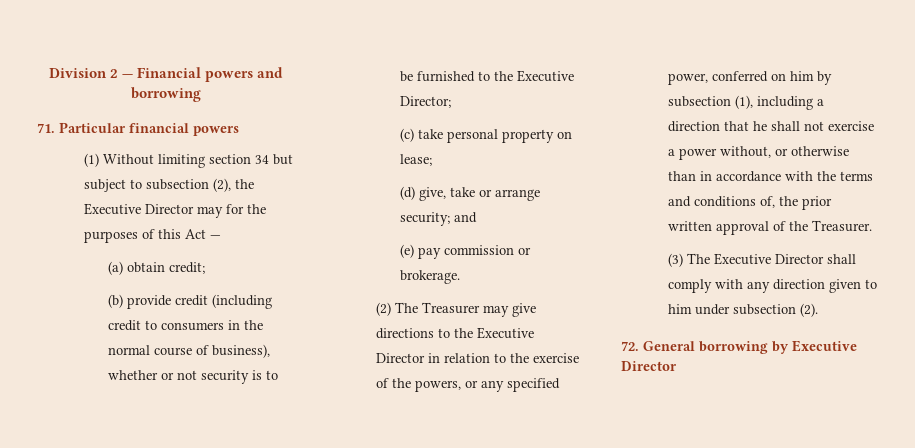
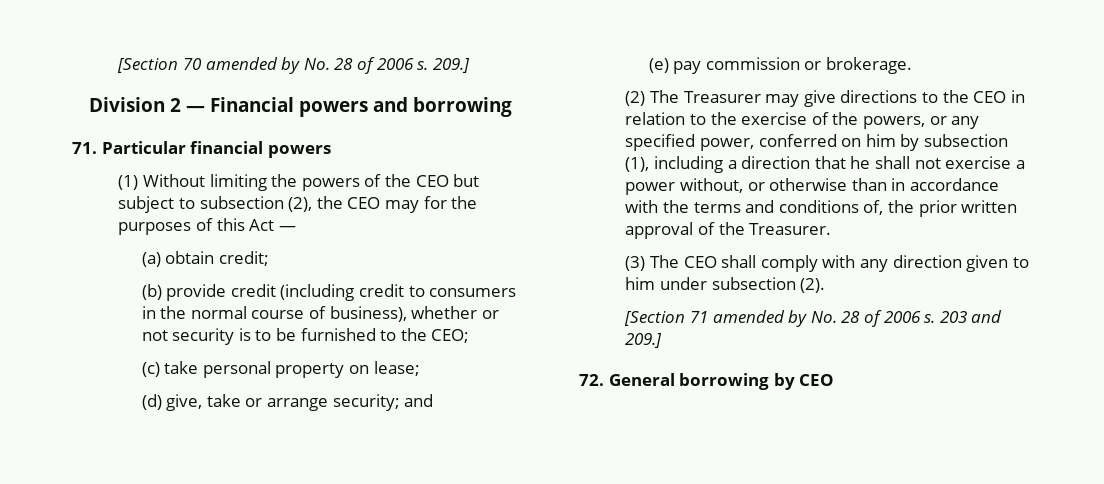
(48, 73) none -> [117,57,470,74] [Section 70 amended by No. 28 of 2006 s. 209.] //
[209,154,270,164] section 34 -> [271,174,449,191] the powers of the CEO
[84,203,195,215] Executive Director -> [347,197,381,209] CEO
[516,70,574,82] [399,96,451,108] Executive Director; -> [431,329,470,343] CEO;
[477,327,535,339] [376,353,426,363] Executive Director -> [973,91,1007,103] CEO
[714,253,825,265] Executive Director -> [683,256,717,268] CEO
(819, 310) none -> [624,310,1003,327] [625,333,663,348] // [Section 71 amended by No. 28 of 2006 s. 203 and 209.]
[792,340,857,352] [621,361,677,371] Executive Director -> [799,374,835,386] CEO

